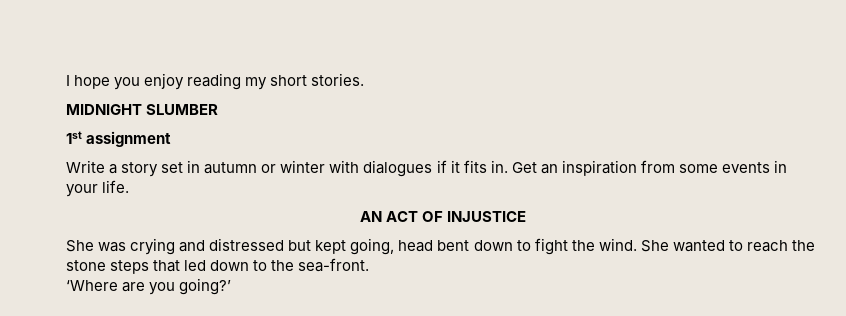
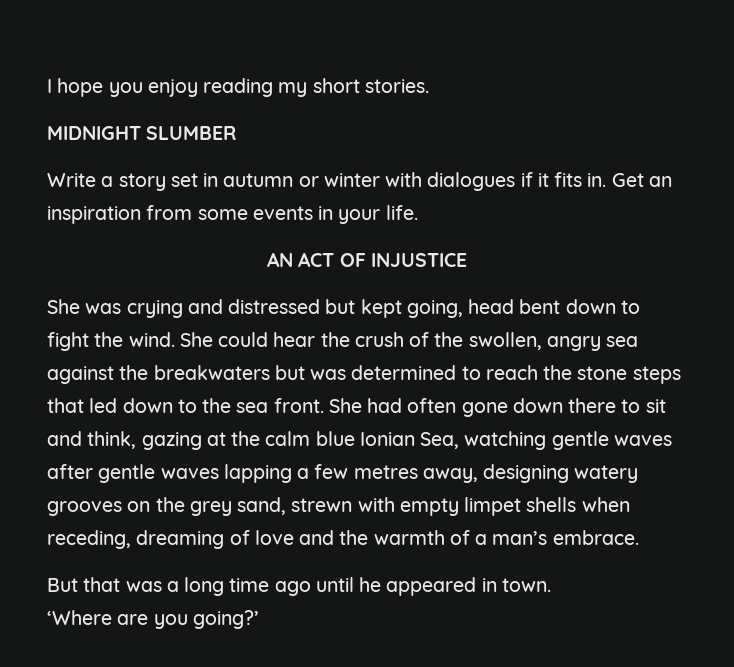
[66,131,172,147] // 1st assignment -> (237, 133) none
[672,240,725,252] wanted -> [218,332,639,351] [47,365,457,384] could hear the crush of the swollen, angry sea against the breakwaters but was determined
[298,258,370,272] sea-front. -> [236,398,666,417] [47,431,672,450] [47,464,639,483] [47,497,630,516] [47,530,639,549] [47,577,551,596] sea front. She had often gone down there to sit and think, gazing at the calm blue Ionian Sea, watching gentle waves after gentle waves lapping a few metres away, designing watery grooves on the grey sand, strewn with empty limpet shells when receding, dreaming of love and the warmth of a man’s embrace. // But that was a long time ago until he appeared in town.

